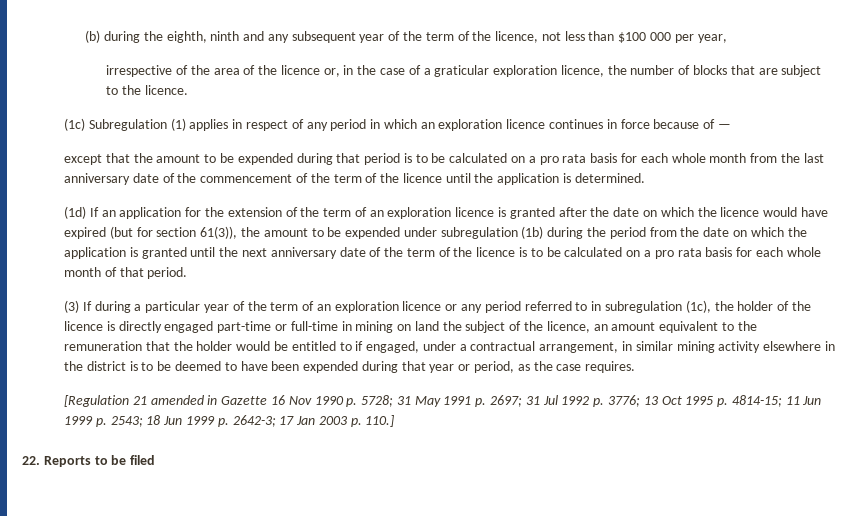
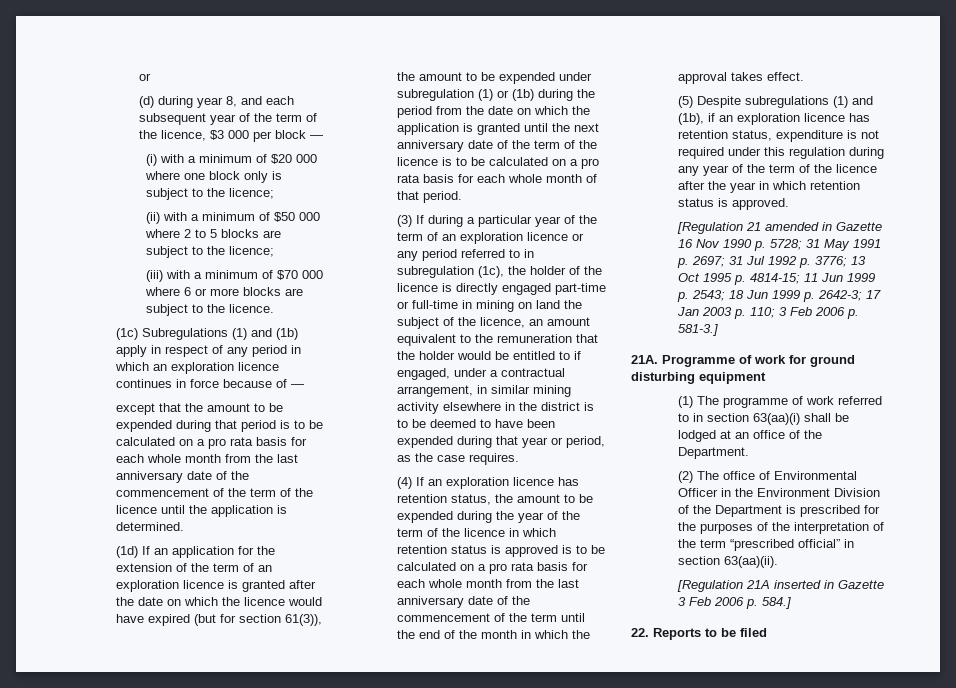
[85,30,289,43] (b) during the eighth, ninth and any -> [139,73,152,81] [139,96,295,108] or // (d) during year 8, and each
[541,31,727,43] [106,65,755,77] not less than $100 000 per year, // irrespective of the area of the licence or, in the case of a graticular exploration licence, the number of blocks that -> [210,130,324,142] [145,154,317,166] [144,171,282,183] [145,188,274,200] [145,212,320,224] [144,229,281,238] [145,246,274,258] [145,270,323,282] [144,287,281,296] $3 000 per block — // (i) with a minimum of $20 000 where one block only is subject to the licence; // (ii) with a minimum of $50 000 where 2 to 5 blocks are subject to the licence; // (iii) with a minimum of $70 000 where 6 or more blocks
[88,118,229,131] Subregulation (1) applies -> [141,328,298,340] [115,345,147,357] Subregulations (1) and (1b) apply
(518, 233) none -> [477,89,509,101] (1) or
(636, 367) none -> [396,477,579,489] [396,494,593,505] [396,511,580,523] [396,528,556,537] [396,545,605,557] [396,562,588,574] [396,579,579,588] [396,596,530,608] [396,613,585,622] [396,630,590,639] [677,72,804,84] [677,96,873,108] [677,113,870,125] [677,130,879,142] [677,147,884,159] [677,164,877,176] [677,181,860,193] [677,198,789,210] // (4) If an exploration licence has retention status, the amount to be expended during the year of the term of the licence in which retention status is approved is to be calculated on a pro rata basis for each whole month from the last anniversary date of the commencement of the term until the end of the month in which the approval takes effect. // (5) Despite subregulations (1) and (1b), if an exploration licence has retention status, expenditure is not required under this regulation during any year of the term of the licence after the year in which retention status is approved.
[365,415,395,427] 110.] -> [749,307,859,319] [677,324,718,336] [631,355,855,367] [631,372,766,384] [677,396,882,408] [677,413,849,425] [677,430,822,442] [677,447,749,459] [677,471,857,483] [677,488,880,497] [677,505,880,517] [677,522,884,534] [677,539,854,551] [677,556,778,568] [676,580,884,592] [677,597,791,609] 110; 3 Feb 2006 p. 581-3.] // 21A. Programme of work for ground disturbing equipment // (1) The programme of work referred to in section 63(aa)(i) shall be lodged at an office of the Department. // (2) The office of Environmental Officer in the Environment Division of the Department is prescribed for the purposes of the interpretation of the term “prescribed official” in section 63(aa)(ii). // [Regulation 21A inserted in Gazette 3 Feb 2006 p. 584.]

